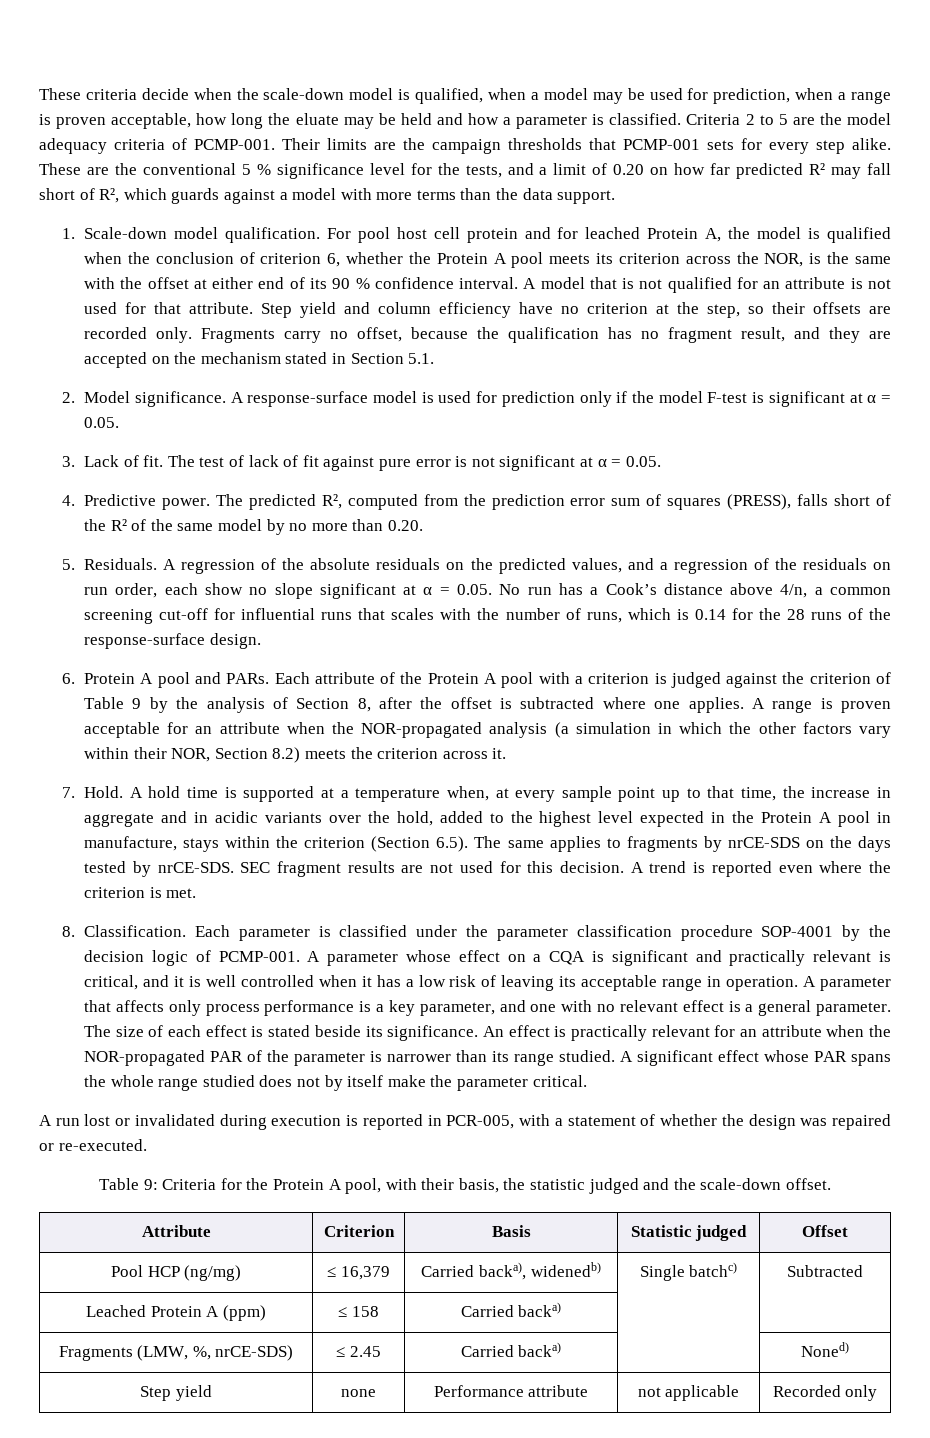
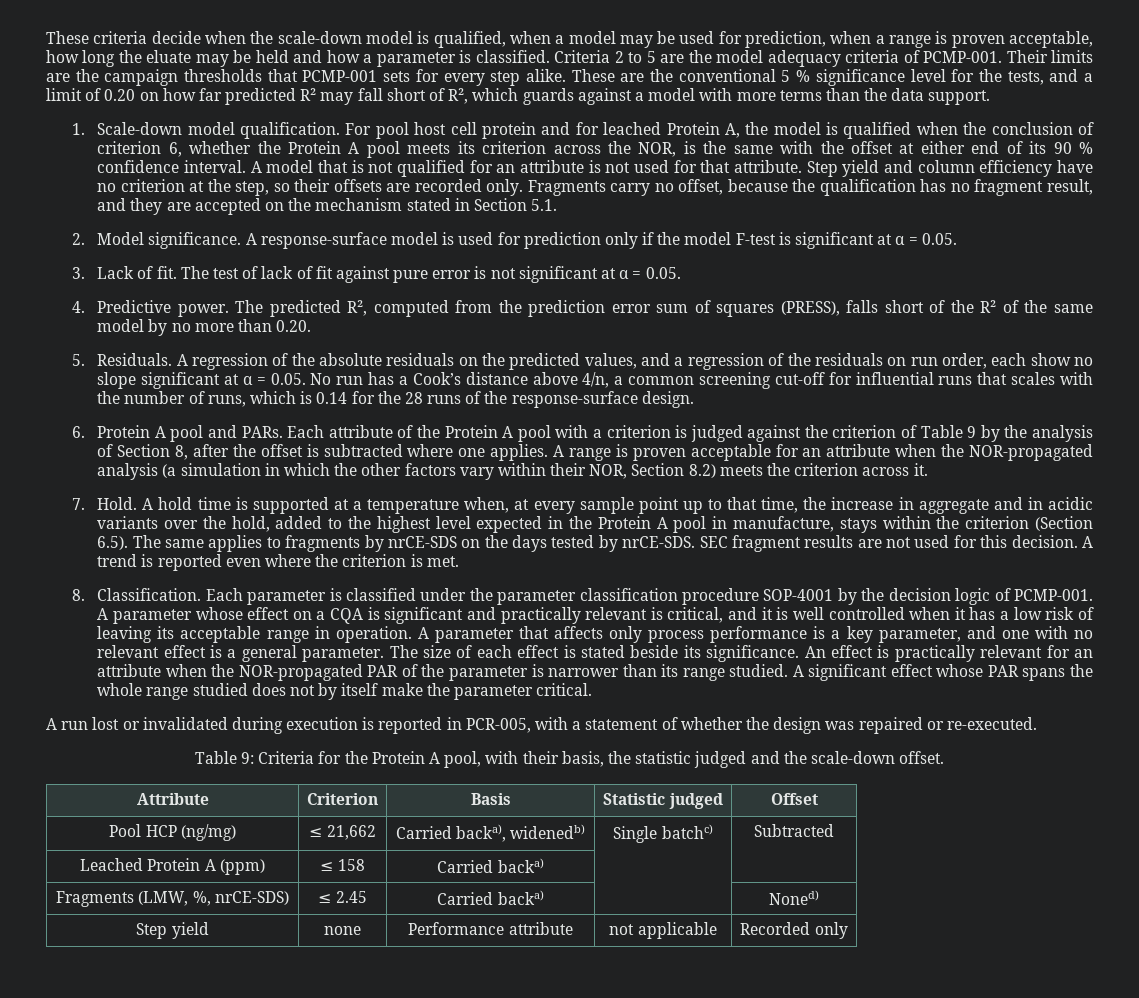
[340,1266,390,1280] 16,379 -> [326,825,376,840] 21,662

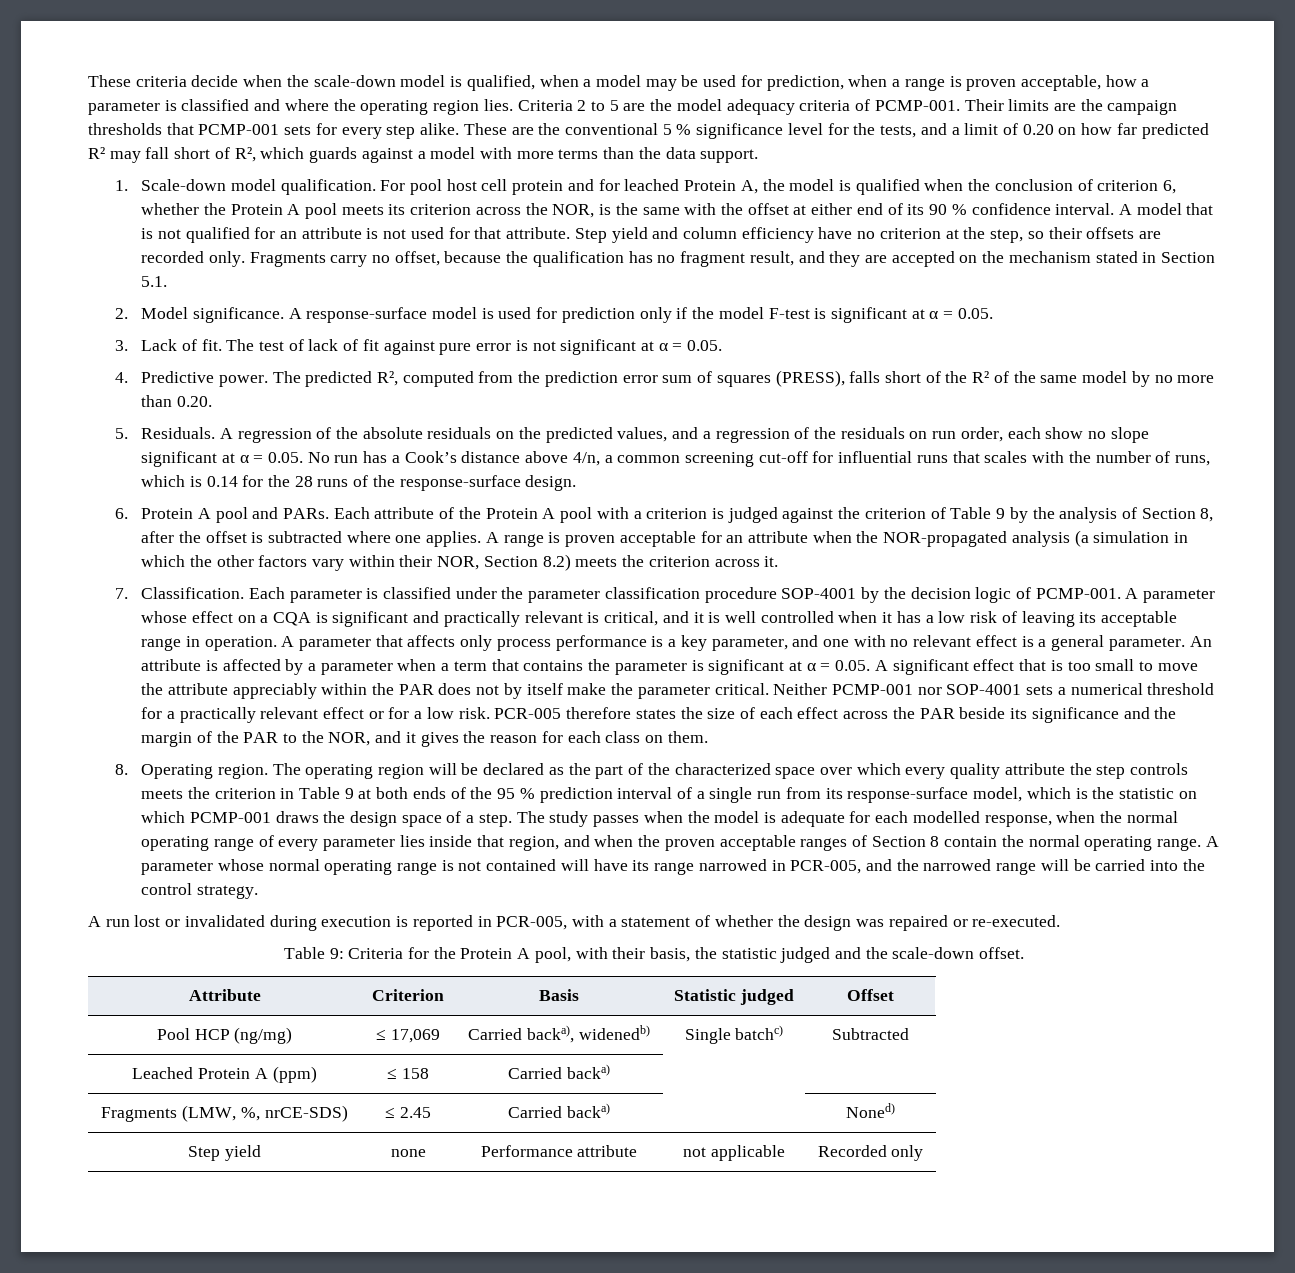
[82,50,550,67] long the eluate may be held and how a parameter is classified. -> [1141,79,1150,87] [88,99,513,115] a parameter is classified and where the operating region lies.
[97,497,1094,514] [97,516,1093,533] [97,535,1093,552] [97,554,459,571] [71,589,85,601] Hold. A hold time is supported at a temperature when, at every sample point up to that time, the increase in aggregate and in acidic variants over the hold, added to the highest level expected in the Protein A pool in manufacture, stays within the criterion (Section 6.5). The same applies to fragments by nrCE-SDS on the days tested by nrCE-SDS. SEC fragment results are not used for this decision. A trend is reported even where the criterion is met. // 8. -> (128, 593) none
[389,645,1093,662] [97,664,1093,681] [97,683,248,700] The size of each effect is stated beside its significance. An effect is practically relevant for an attribute when the NOR-propagated PAR of the parameter is narrower than its range studied. A significant effect whose PAR spans the whole range studied -> [1189,636,1212,647] [141,659,1198,675] [141,683,434,699] An attribute is affected by a parameter when a term that contains the parameter is significant at α = 0.05. A significant effect that is too small to move the attribute appreciably within the PAR
(593, 689) none -> [773,683,1215,695] [141,707,1177,723] [141,731,708,747] [114,763,1189,779] [141,787,1197,803] [141,811,1178,827] [141,835,1219,851] [141,859,1205,875] [141,883,258,899] Neither PCMP-001 nor SOP-4001 sets a numerical threshold for a practically relevant effect or for a low risk. PCR-005 therefore states the size of each effect across the PAR beside its significance and the margin of the PAR to the NOR, and it gives the reason for each class on them. // 8. Operating region. The operating region will be declared as the part of the characterized space over which every quality attribute the step controls meets the criterion in Table 9 at both ends of the 95 % prediction interval of a single run from its response-surface model, which is the statistic on which PCMP-001 draws the design space of a step. The study passes when the model is adequate for each modelled response, when the normal operating range of every parameter lies inside that region, and when the proven acceptable ranges of Section 8 contain the normal operating range. A parameter whose normal operating range is not contained will have its range narrowed in PCR-005, and the narrowed range will be carried into the control strategy.
[326,825,376,840] 21,662 -> [390,1029,440,1043] 17,069

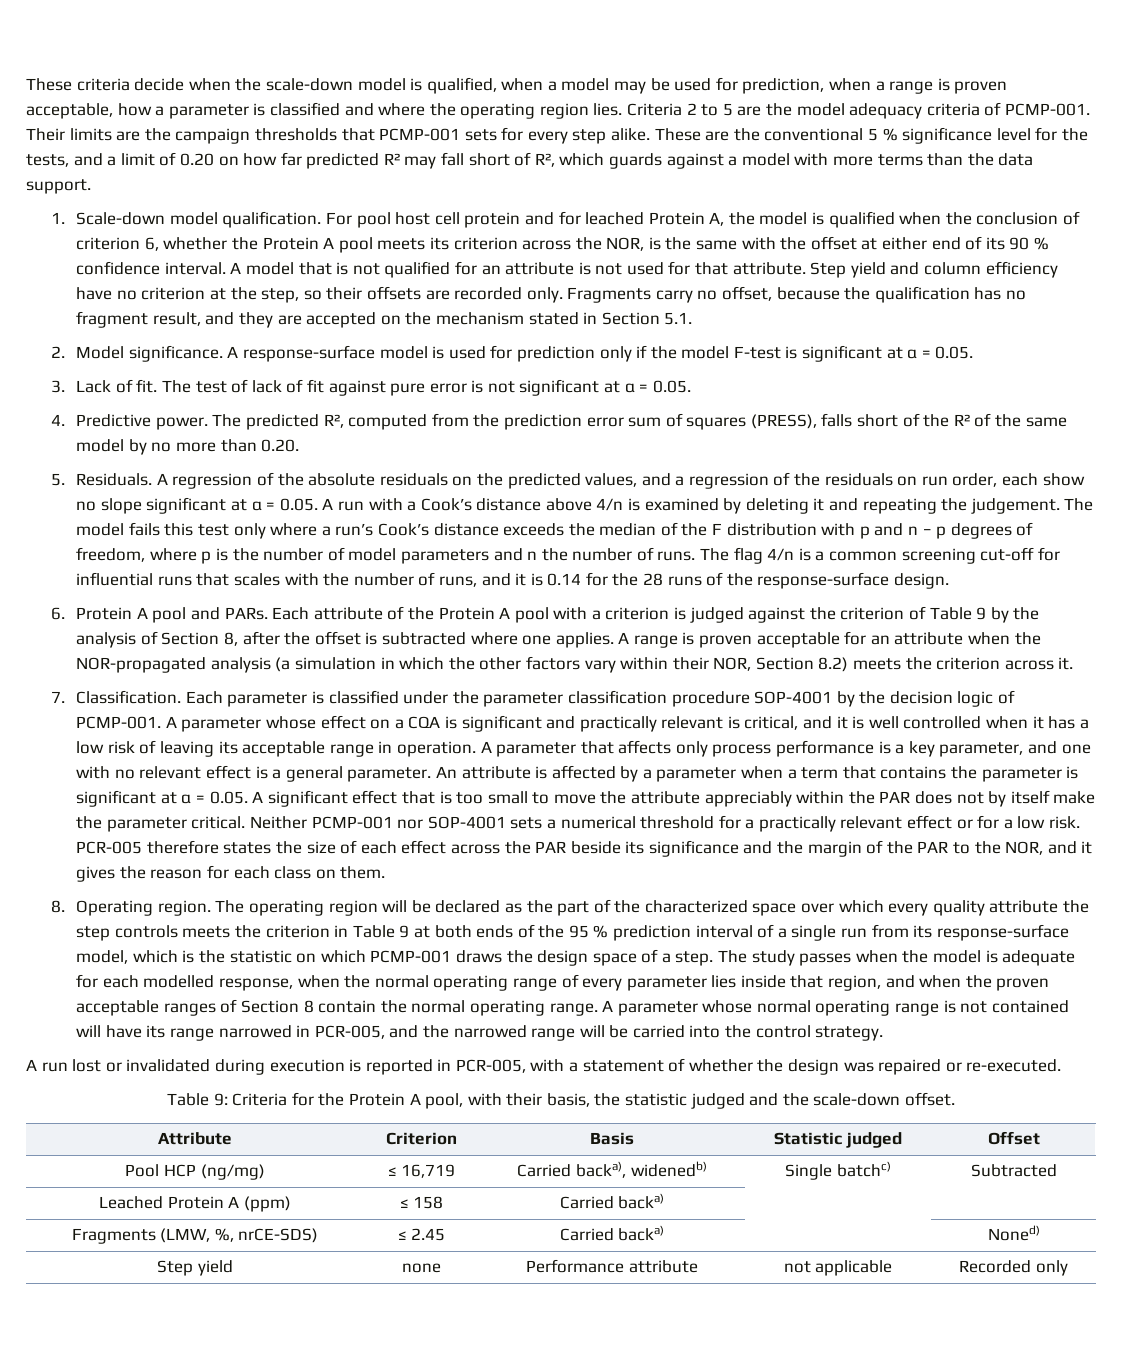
[307,451,388,463] No run has -> [322,498,403,511] A run with
[572,452,600,466] 4/n, -> [596,498,1094,514] [76,522,1034,539] [76,547,811,564] 4/n is examined by deleting it and repeating the judgement. The model fails this test only where a run’s Cook’s distance exceeds the median of the F distribution with p and n − p degrees of freedom, where p is the number of model parameters and n the number of runs. The flag 4/n is
[141,475,186,487] which -> [481,573,527,586] and it
[390,1029,440,1043] 17,069 -> [401,1164,456,1178] 16,719

